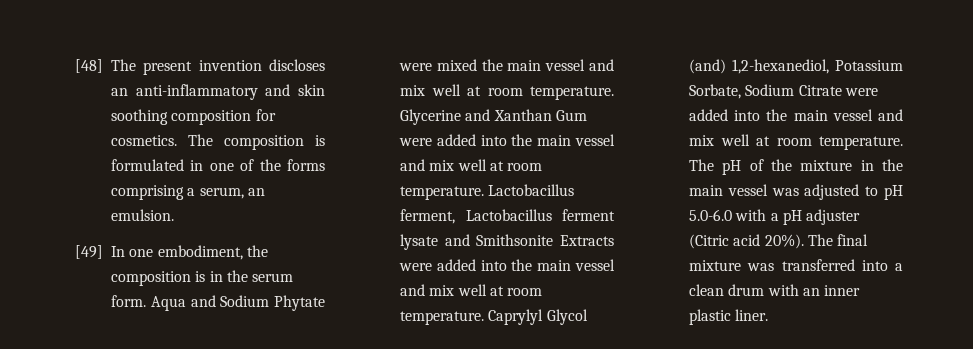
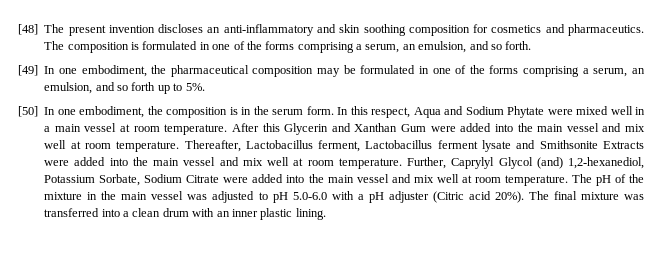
[111,135,177,146] cosmetics. -> [491,24,645,36] cosmetics and pharmaceutics.
[111,209,174,221] [75,245,103,259] emulsion. // [49] -> [418,41,532,53] [18,65,645,77] [44,82,205,94] [18,106,38,117] emulsion, and so forth. // [49] In one embodiment, the pharmaceutical composition may be formulated in one of the forms comprising a serum, an emulsion, and so forth up to 5%. // [50]
(146, 301) none -> [337,106,411,118] In this respect,
[481,59,614,71] [400,84,614,100] [400,109,461,125] the main vessel and mix well at room temperature. Glycerine -> [610,106,645,115] [44,123,329,135] well in a main vessel at room temperature. After this Glycerin
(484, 193) none -> [184,140,241,152] Thereafter,
(484, 318) none -> [407,157,447,169] Further,
[735,309,769,321] liner. -> [295,208,326,220] lining.

